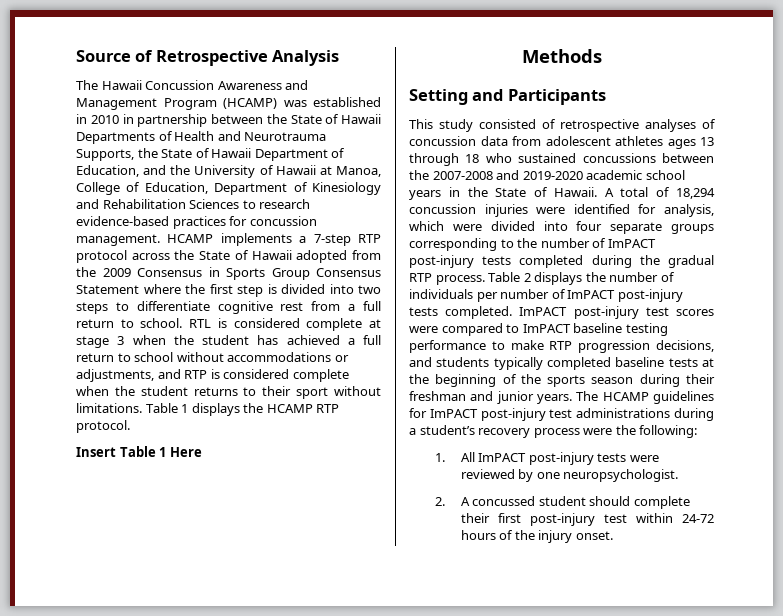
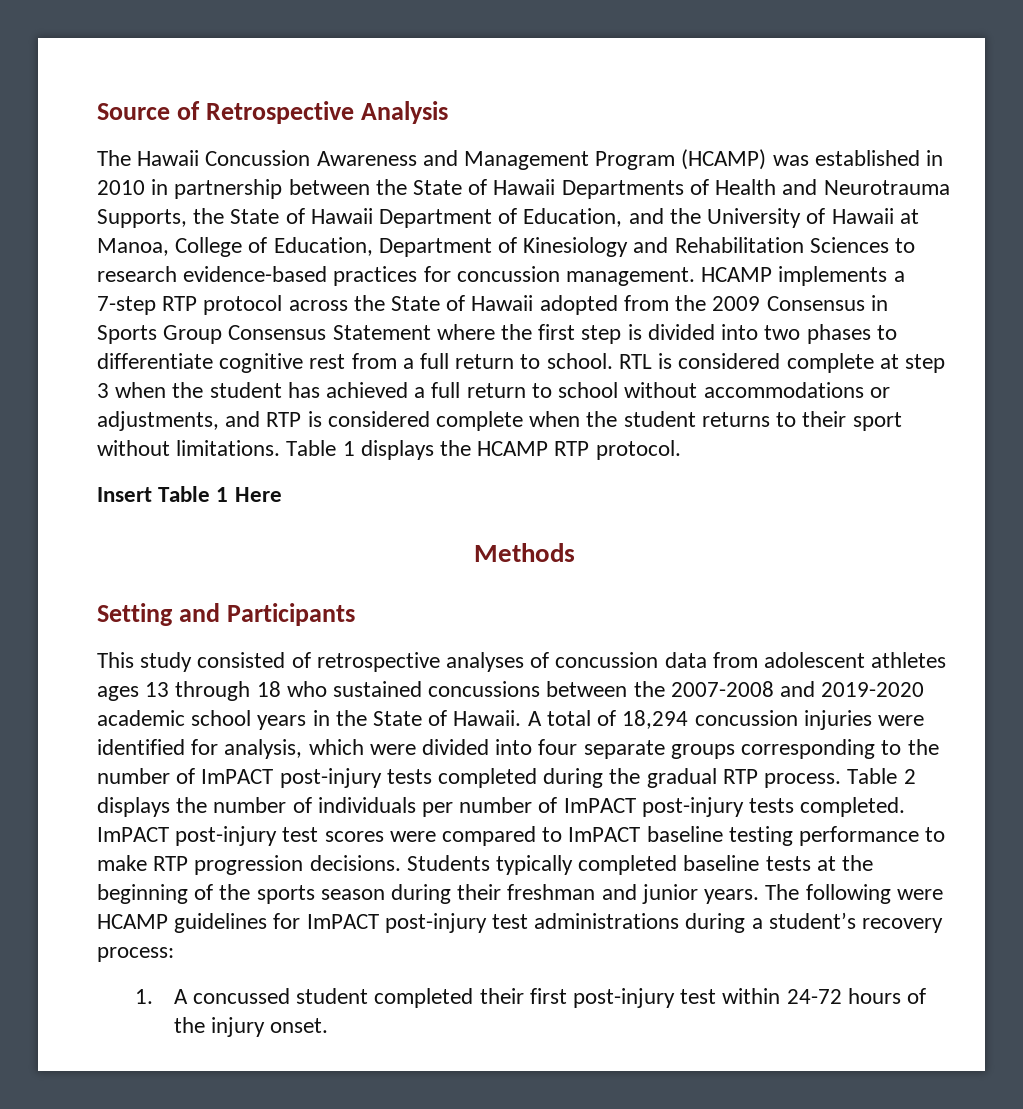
[76,302,108,314] steps -> [806,324,871,344] phases
[76,336,109,348] stage -> [904,354,945,373] step
[656,340,714,352] [409,357,490,367] decisions, and students -> [309,855,490,871] decisions. Students
(599, 396) none -> [805,884,943,904] following were
[533,425,698,438] [434,452,659,465] [460,469,679,482] [434,497,445,506] process were the following: // 1. All ImPACT post-injury tests were reviewed by one neuropsychologist. // 2. -> [97,947,174,962] [135,989,154,1004] process: // 1.
[589,496,690,509] should complete -> [374,988,474,1008] completed

